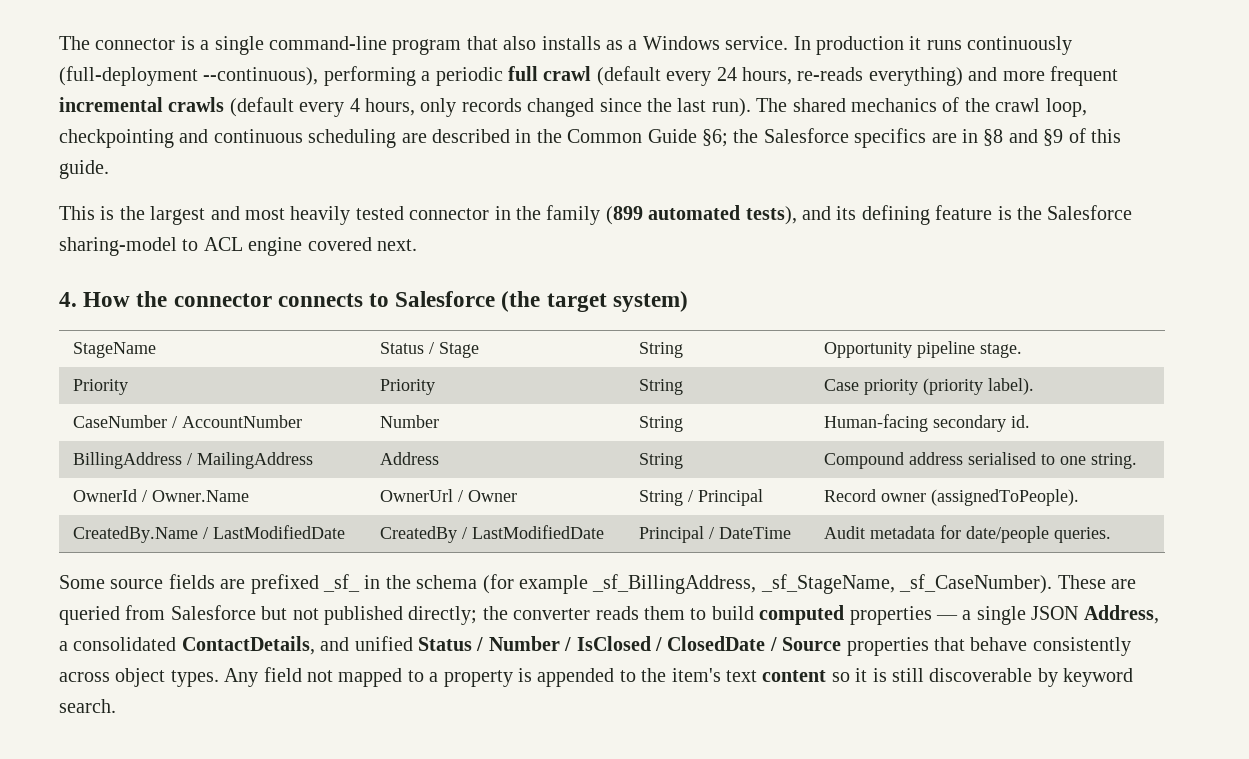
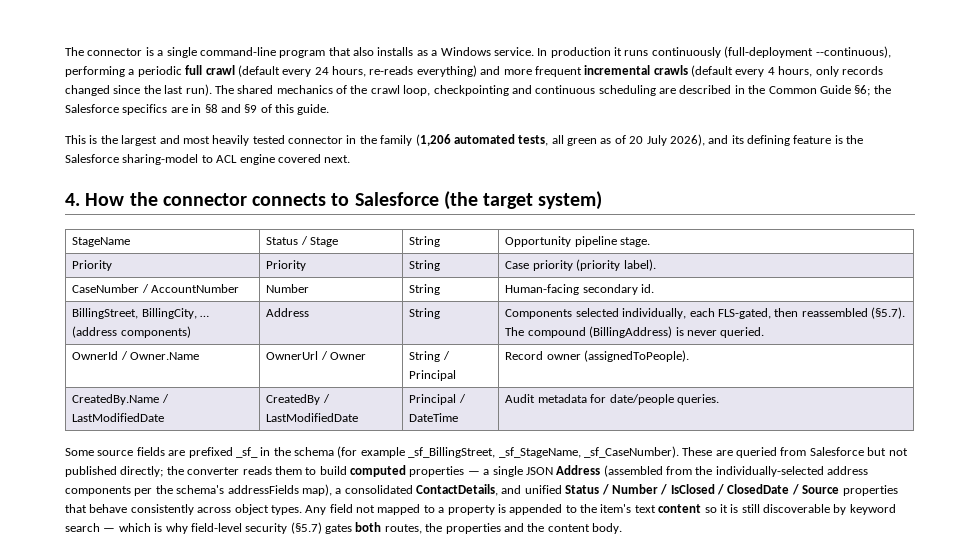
[605,205,797,225] (899 automated tests), -> [415,134,705,146] (1,206 automated tests, all green as of 20 July 2026),
[72,452,313,469] [379,452,439,465] [638,453,683,469] [823,452,1137,469] BillingAddress / MailingAddress | Address | String | Compound address serialised to one string. -> [72,308,210,319] [72,326,191,338] [266,308,310,317] [409,308,441,319] [505,307,905,319] [505,326,765,338] BillingStreet, BillingCity, … (address components) | Address | String | Components selected individually, each FLS-gated, then reassembled (§5.7). The compound (BillingAddress) is never queried.
[592,574,757,594] _sf_BillingAddress, -> [408,447,496,458] _sf_BillingStreet,
[1083,605,1159,624] Address, -> [556,465,869,477] [65,484,332,496] Address (assembled from the individually-selected address components per the schema's addressFields map),
[59,699,116,713] search. -> [65,522,622,534] search — which is why field-level security (§5.7) gates both routes, the properties and the content body.

